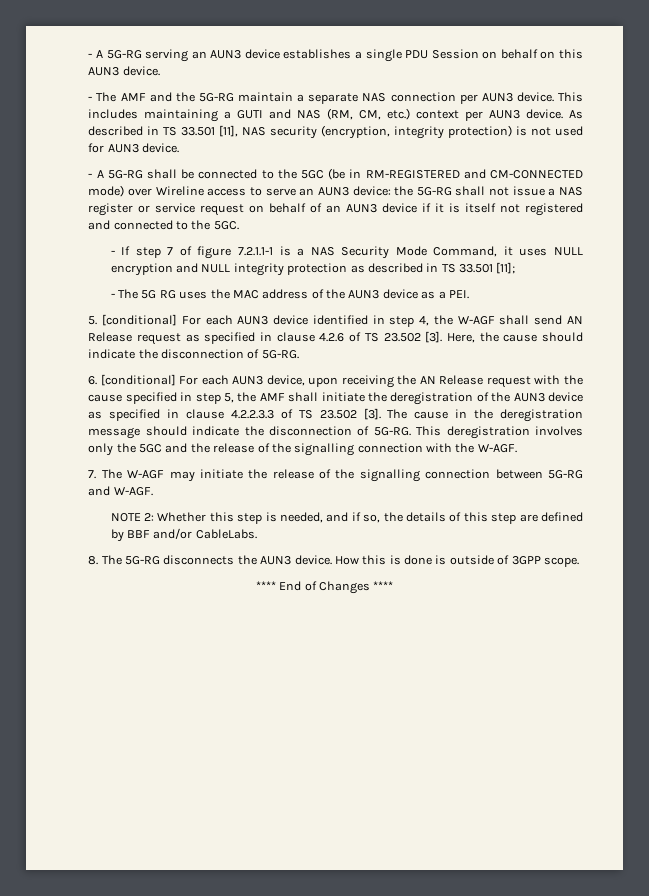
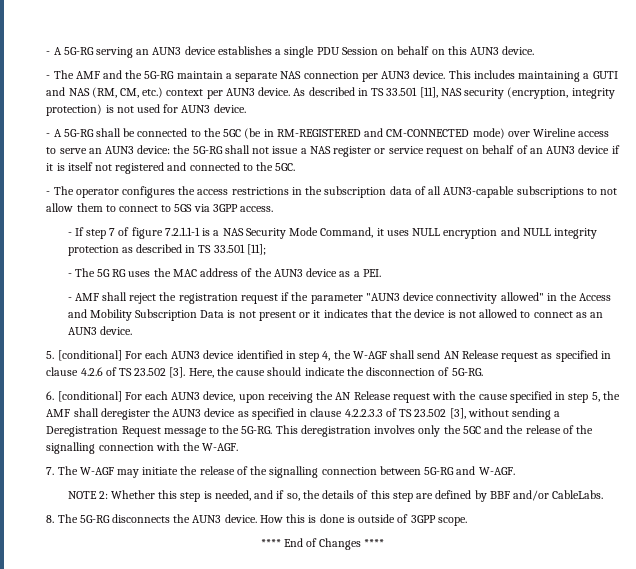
(239, 225) none -> [46,186,618,198] [46,203,274,212] // - The operator configures the access restrictions in the subscription data of all AUN3-capable subscriptions to not allow them to connect to 5GS via 3GPP access.
(469, 294) none -> [67,292,612,304] [67,309,604,321] [67,326,132,335] // - AMF shall reject the registration request if the parameter "AUN3 device connectivity allowed" in the Access and Mobility Subscription Data is not present or it indicates that the device is not allowed to connect as an AUN3 device.
[321,392,489,405] initiate the deregistration of -> [100,408,150,420] deregister
[363,408,584,422] [88,426,370,439] [3]. The cause in the deregistration message should indicate the disconnection of -> [449,408,561,420] [46,425,240,437] [3], without sending a Deregistration Request message to the

